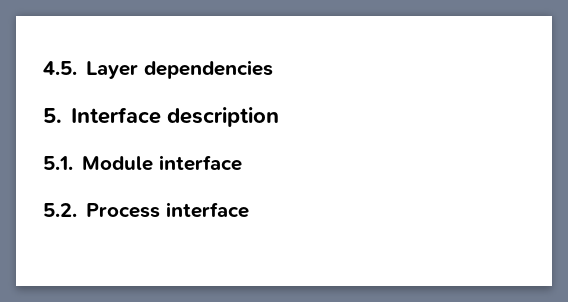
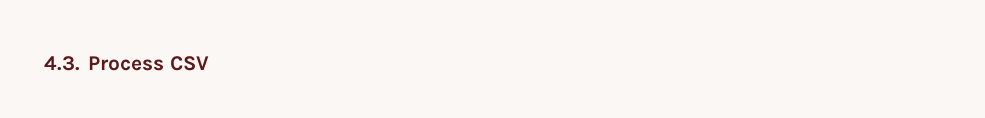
[43,60,273,79] [43,107,279,127] [43,155,242,171] [43,202,249,218] 4.5. Layer dependencies // 5. Interface description // 5.1. Module interface // 5.2. Process interface -> [44,56,209,71] 4.3. Process CSV

